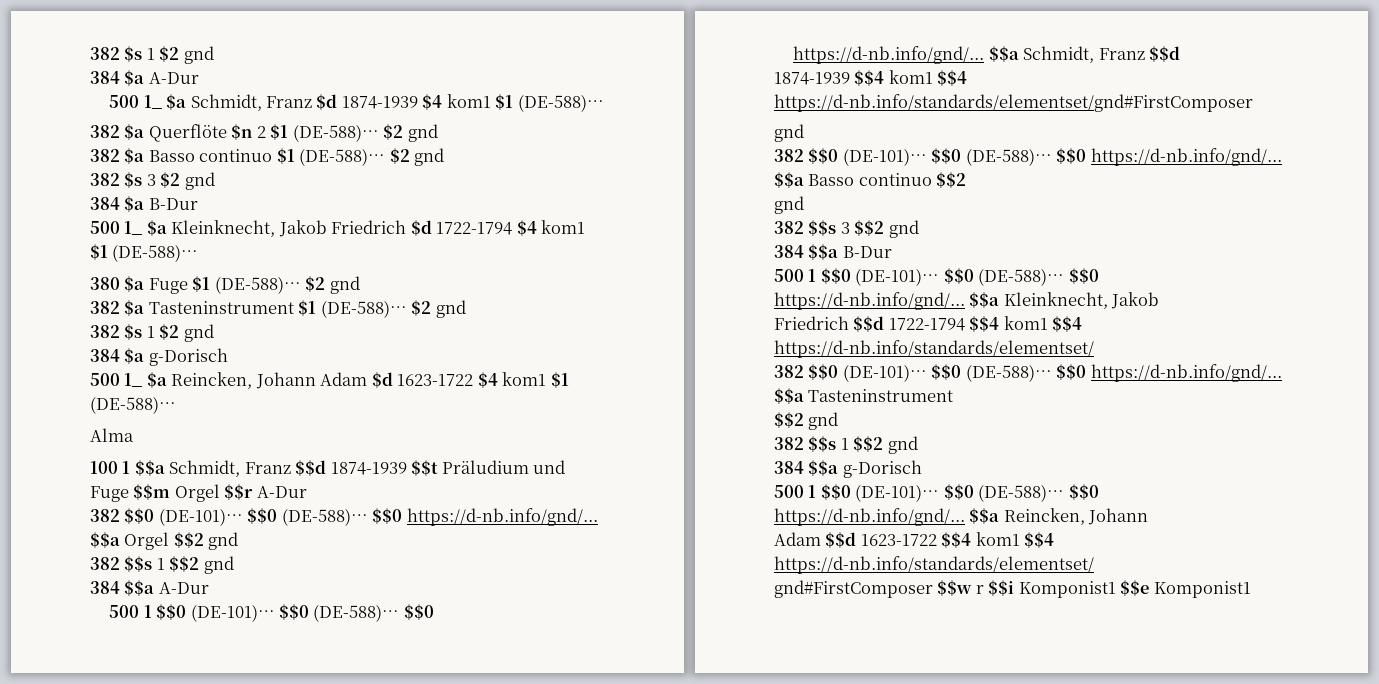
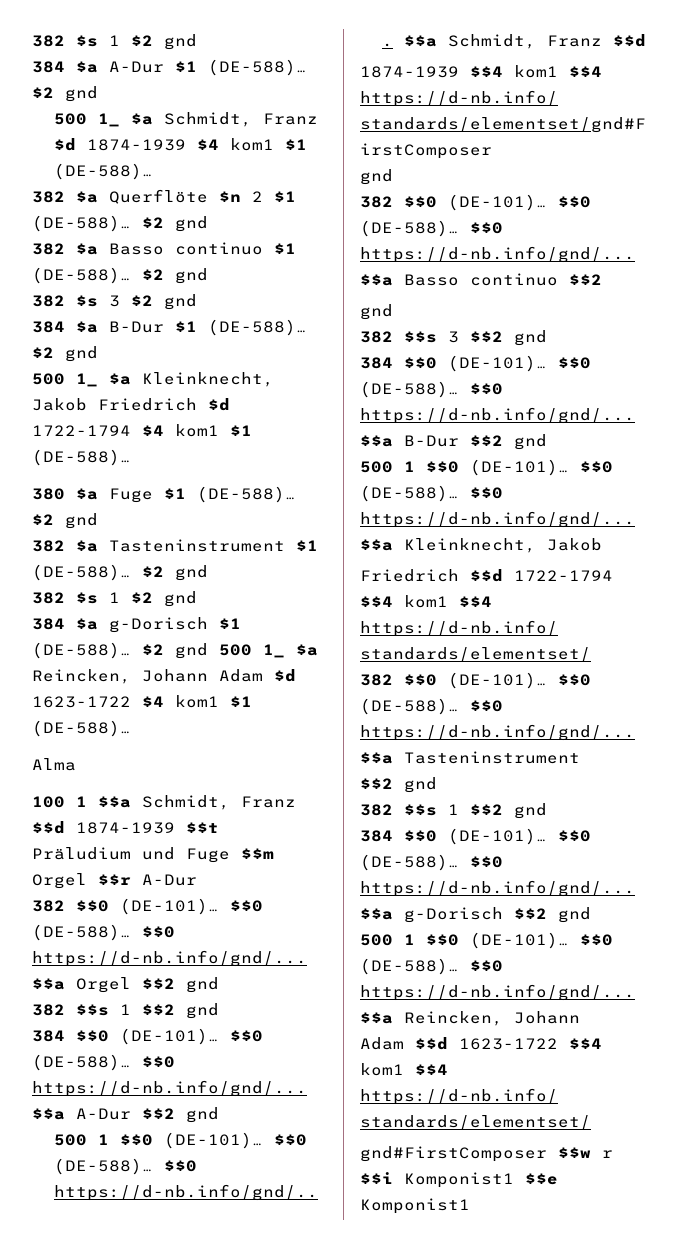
(199, 78) none -> [175,59,307,76] [32,86,98,102] $1 (DE-588)… $2 gnd
(198, 204) none -> [175,319,307,336] [32,346,98,362] $1 (DE-588)… $2 gnd
(228, 357) // -> [219,618,241,629] [32,642,208,659] $1 (DE-588)… $2 gnd
(120, 587) none -> [76,1028,263,1045] [32,1054,175,1071] [32,1080,307,1097] $$0 (DE-101)… $$0 (DE-588)… $$0 https://d-nb.info/gnd/...
(209, 588) none -> [142,1107,219,1123] $$2 gnd
(804, 251) none -> [404,355,591,372] [360,381,503,398] [360,407,635,424] $$0 (DE-101)… $$0 (DE-588)… $$0 https://d-nb.info/gnd/...
(892, 252) none -> [470,434,547,450] $$2 gnd
(804, 467) none -> [404,828,591,845] [360,854,503,871] [360,880,635,897] $$0 (DE-101)… $$0 (DE-588)… $$0 https://d-nb.info/gnd/...
(922, 469) none -> [514,907,591,923] $$2 gnd

